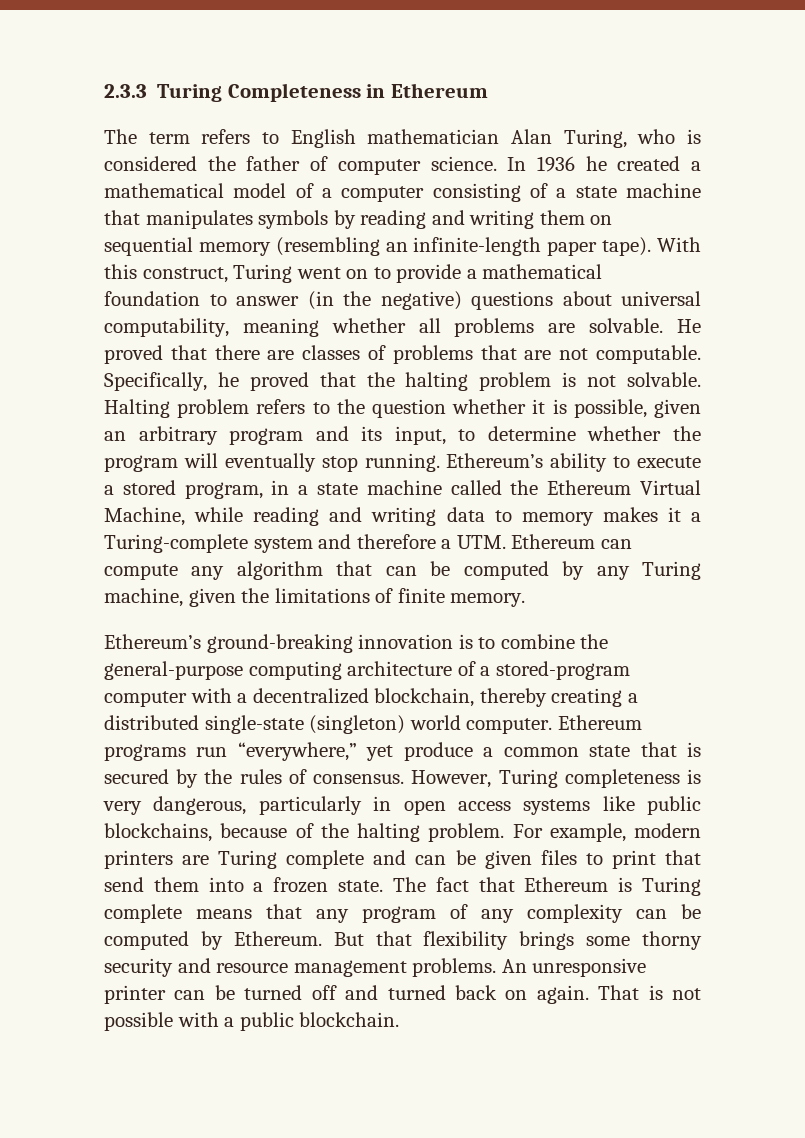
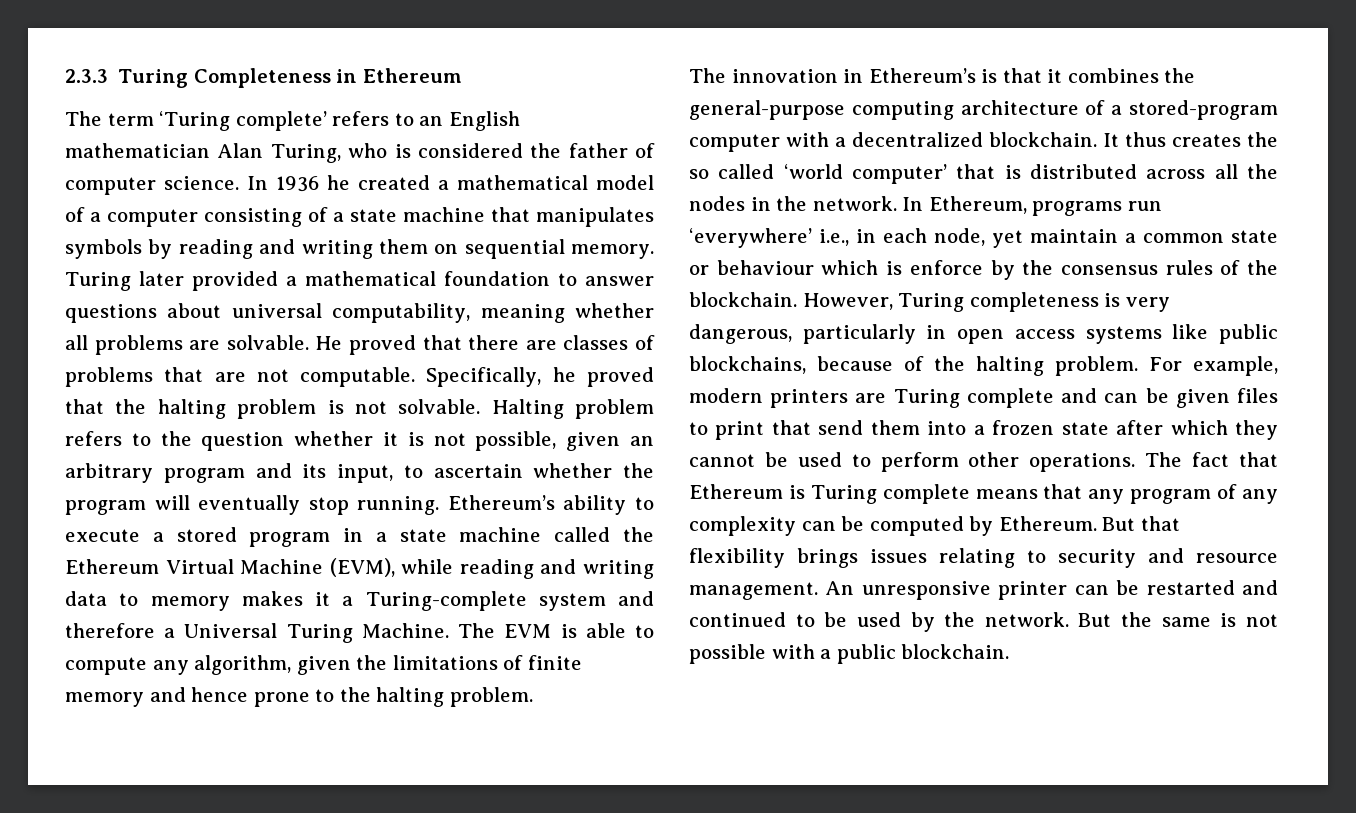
[201,129,279,144] refers to -> [159,111,444,131] ‘Turing complete’ refers to an
[198,237,701,256] [104,264,462,283] memory (resembling an infinite-length paper tape). With this construct, Turing went on to provide -> [571,244,655,259] [65,271,278,291] memory. Turing later provided
[307,291,462,310] (in the negative) -> (654, 281) none
(567, 406) none -> [433,433,466,446] not
[487,426,576,441] determine -> [433,464,523,478] ascertain
[184,482,263,499] program, -> [249,532,331,547] program
[104,507,185,526] Machine, -> [240,558,395,577] Machine (EVM),
[456,534,632,549] [104,561,702,580] [104,588,183,607] UTM. Ethereum can compute any algorithm that can be computed by any Turing machine, -> [184,623,654,643] [65,655,292,675] Universal Turing Machine. The EVM is able to compute any algorithm,
[450,593,526,607] [104,634,575,653] memory. // Ethereum’s ground-breaking innovation is to combine -> [65,687,533,707] [689,68,1159,83] memory and hence prone to the halting problem. // The innovation in Ethereum’s is that it combines
[374,688,638,707] [104,715,642,734] [104,742,702,761] [104,769,233,788] blockchain, thereby creating a distributed single-state (singleton) world computer. Ethereum programs run “everywhere,” yet produce a common state that is secured by the -> [989,132,1278,147] [689,164,1278,184] [689,196,1162,216] [689,228,1278,248] [689,260,1158,280] blockchain. It thus creates the so called ‘world computer’ that is distributed across all the nodes in the network. In Ethereum, programs run ‘everywhere’ i.e., in each node, yet maintain a common state or behaviour which is enforce by the consensus
[313,774,405,784] consensus. -> [1247,260,1278,275] [689,292,797,307] the blockchain.
[338,880,384,892] state. -> [1061,420,1278,440] [689,452,1136,472] state after which they cannot be used to perform other operations.
[586,931,702,950] some thorny -> [870,548,1046,568] issues relating to
[293,958,497,977] management problems. -> [689,582,818,600] management.
[244,985,640,1004] turned off and turned back on again. That -> [1146,580,1278,595] [689,612,1211,632] restarted and continued to be used by the network. But the same

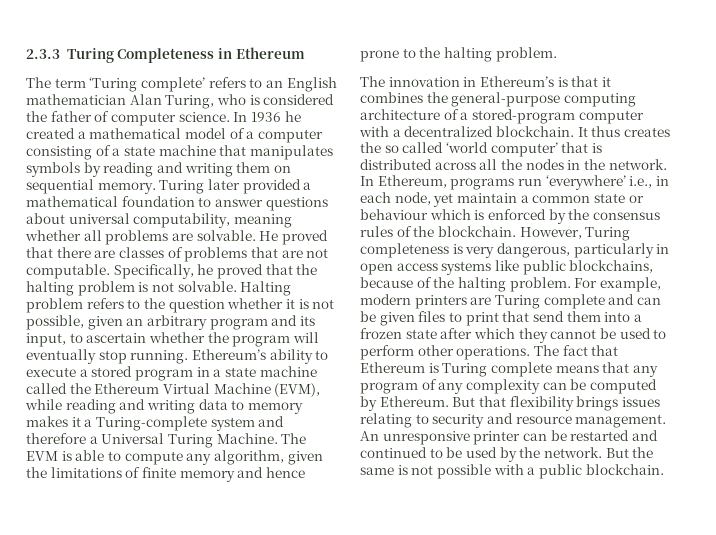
[909,260,983,275] enforce -> [487,209,546,220] enforced

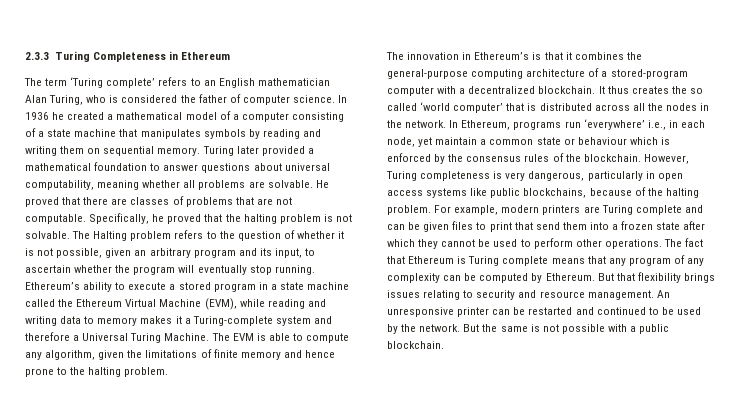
(237, 286) none -> [72,231,91,239] The
(225, 306) none -> [283,230,295,239] of

